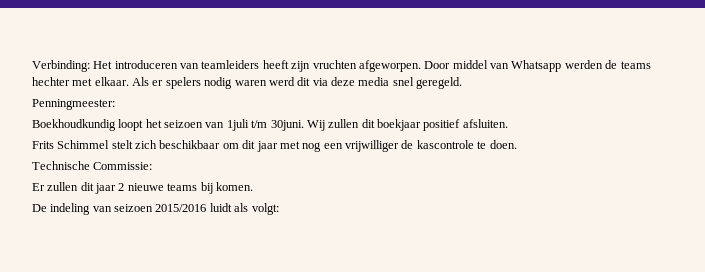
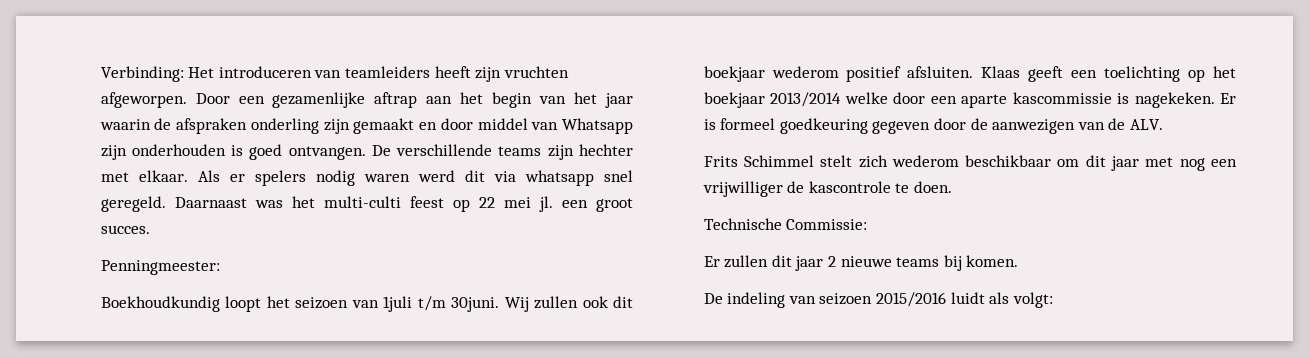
[452,60,651,72] middel van Whatsapp werden de teams -> [238,92,634,108] [99,118,633,134] [100,144,574,160] een gezamenlijke aftrap aan het begin van het jaar waarin de afspraken onderling zijn gemaakt en door middel van Whatsapp zijn onderhouden is goed ontvangen. De verschillende teams zijn
[331,77,390,86] deze media -> [524,170,594,186] whatsapp
(463, 83) none -> [174,196,633,212] [100,225,150,234] Daarnaast was het multi-culti feest op 22 mei jl. een groot succes.
(360, 123) none -> [582,296,608,308] ook
(422, 125) none -> [771,66,839,78] wederom
(508, 123) none -> [981,66,1236,82] [703,92,1236,108] [703,118,1163,134] Klaas geeft een toelichting op het boekjaar 2013/2014 welke door een aparte kascommissie is nagekeken. Er is formeel goedkeuring gegeven door de aanwezigen van de ALV.
(158, 144) none -> [891,155,959,167] wederom

